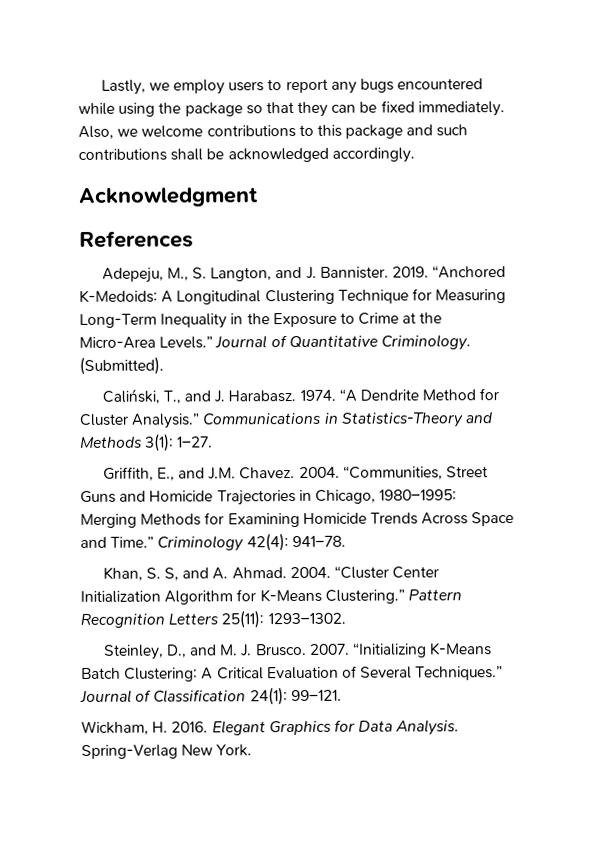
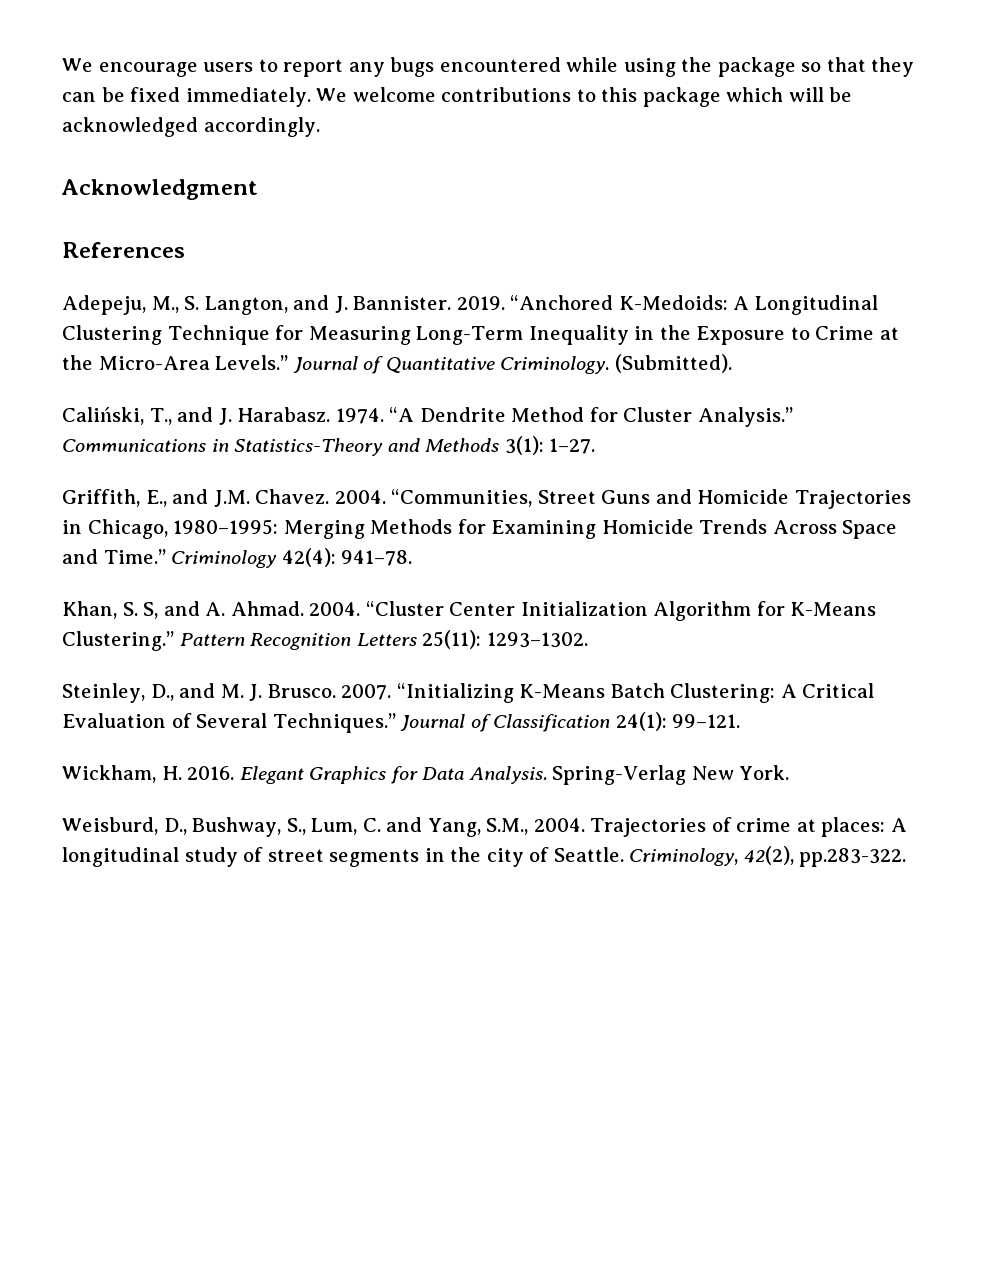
[100,79,225,95] Lastly, we employ -> [62,58,198,77] We encourage
[78,125,139,139] Also, we -> [316,88,348,102] We
[406,124,469,137] [78,148,204,161] and such contributions shall -> [726,87,824,102] which will
(253, 750) none -> [62,817,907,837] [62,846,907,867] // Weisburd, D., Bushway, S., Lum, C. and Yang, S.M., 2004. Trajectories of crime at places: A longitudinal study of street segments in the city of Seattle. Criminology, 42(2), pp.283-322.

